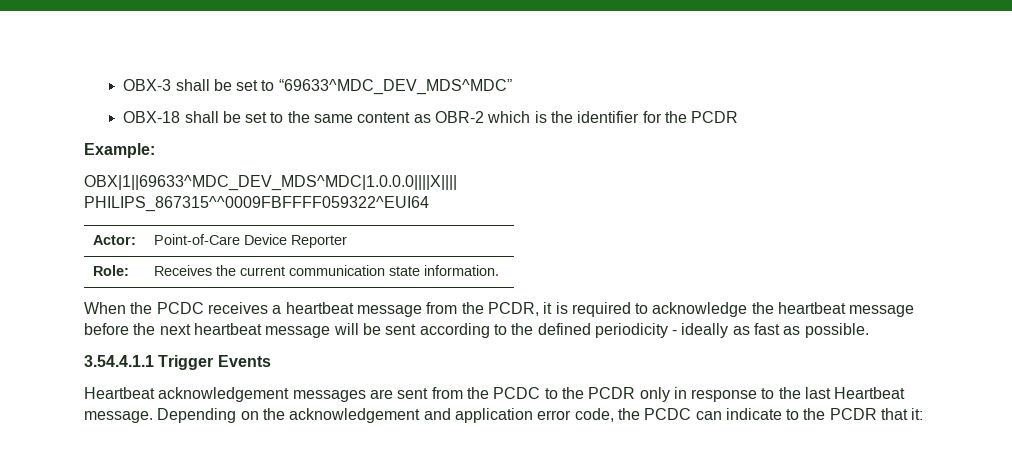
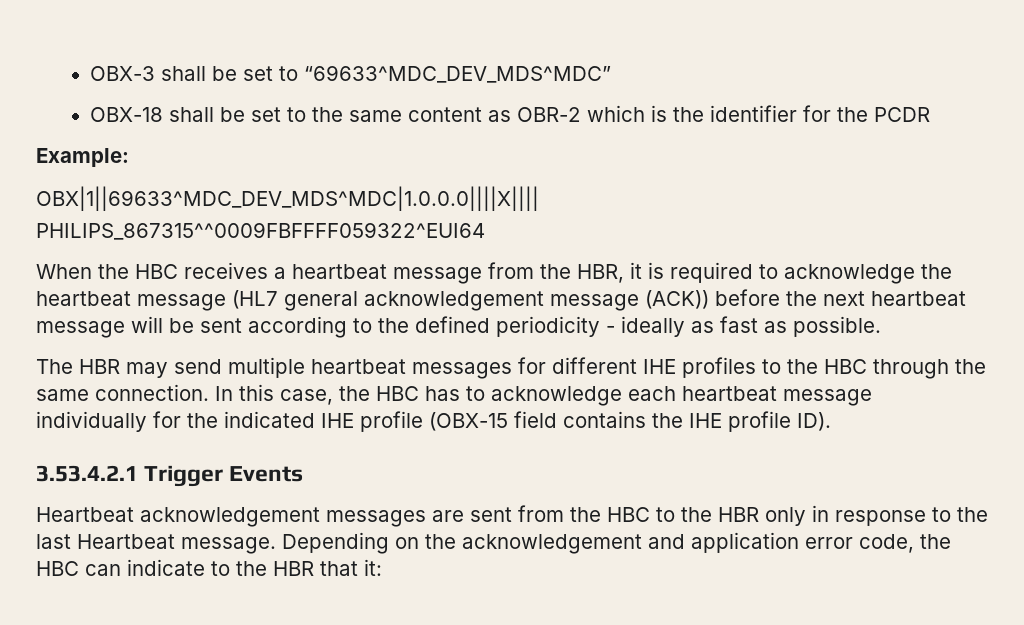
[92,235,136,245] [153,234,347,248] [92,265,129,276] [153,265,499,276] // Actor: | Point-of-Care Device Reporter // Role: | Receives the current communication state information. -> (485, 231) none
[156,302,204,314] PCDC -> [135,264,178,279] HBC
[487,302,539,316] PCDR, -> [577,264,624,283] HBR,
(915, 311) none -> [232,290,709,311] (HL7 general acknowledgement message (ACK))
[84,355,154,367] 3.54.4.1.1 -> [36,357,986,379] [36,384,872,406] [36,411,831,432] [36,465,138,482] The HBR may send multiple heartbeat messages for different IHE profiles to the HBC through the same connection. In this case, the HBC has to acknowledge each heartbeat message individually for the indicated IHE profile (OBX-15 field contains the IHE profile ID). // 3.53.4.2.1
[493,387,636,399] PCDC to the PCDR -> [607,507,759,522] HBC to the HBR
[644,408,692,420] PCDC -> [36,561,79,576] HBC
[829,408,877,420] PCDR -> [273,561,314,576] HBR

